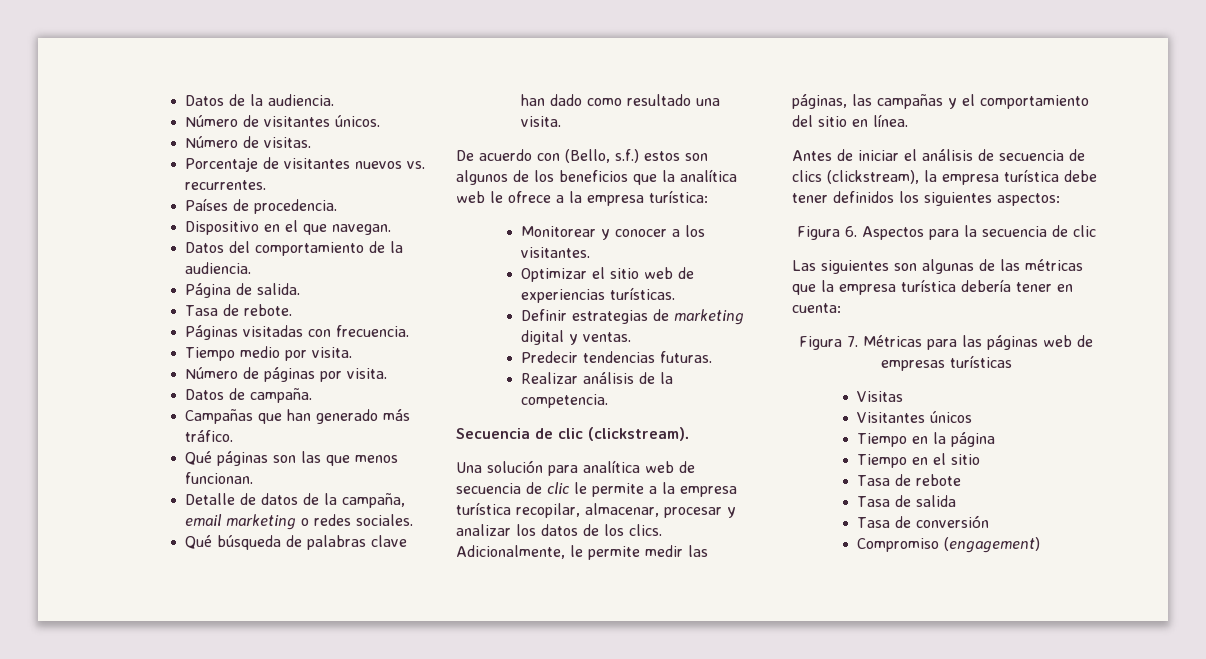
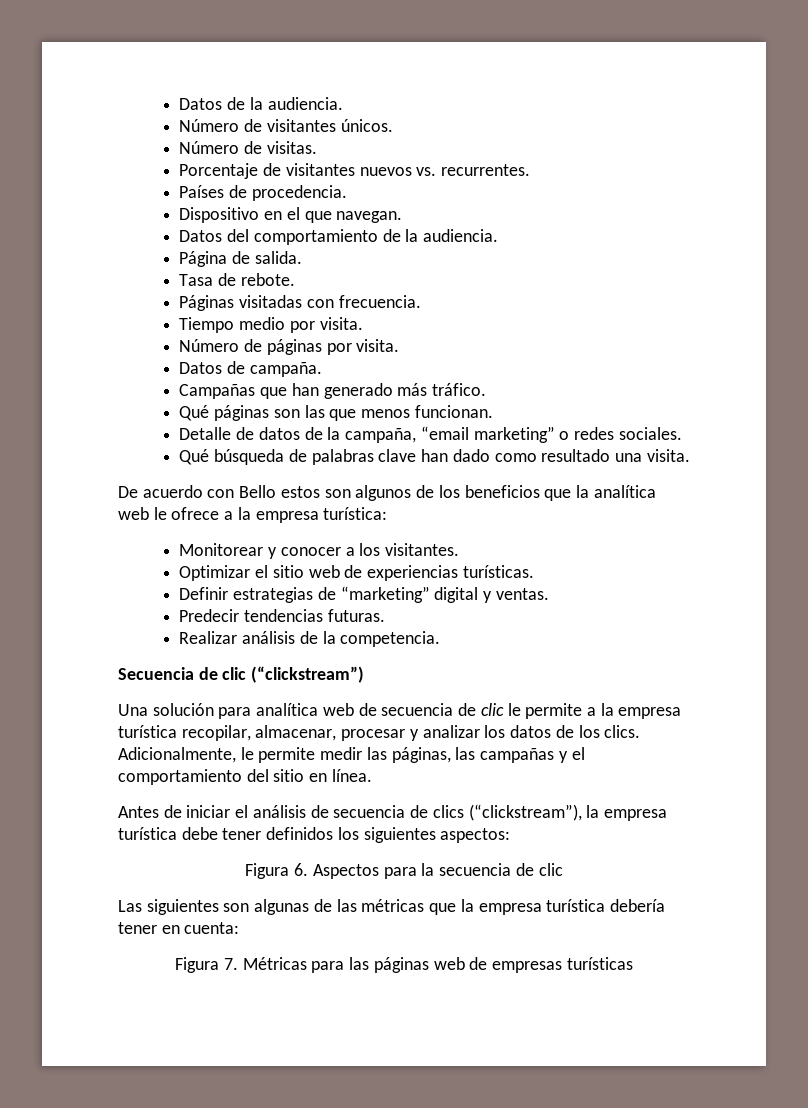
[184,514,296,530] email marketing -> [420,426,555,443] “email marketing”
[565,149,639,163] (Bello, s.f.) -> [239,485,277,498] Bello
[673,309,744,325] marketing -> [340,586,430,603] “marketing”
[588,427,689,441] (clickstream). -> [251,666,365,683] (“clickstream”)
[827,170,919,184] (clickstream), -> [468,804,582,821] (“clickstream”),
[856,391,903,402] [856,411,972,423] [856,432,995,447] [856,453,980,468] [856,474,961,486] [856,495,956,507] [856,515,989,528] [856,537,1040,553] // Visitas // Visitantes únicos // Tiempo en la página // Tiempo en el sitio // Tasa de rebote // Tasa de salida // Tasa de conversión // Compromiso (engagement) -> (633, 963) none

